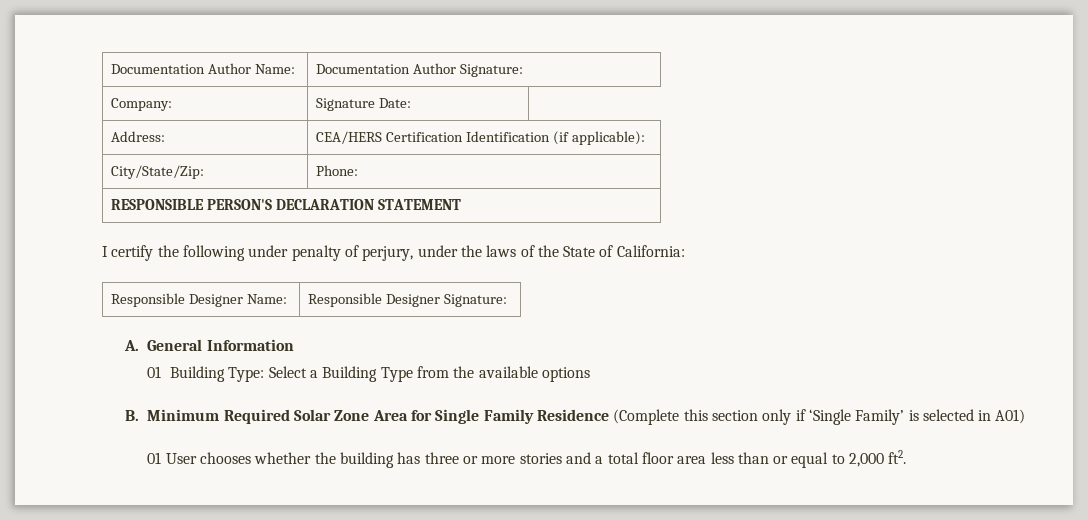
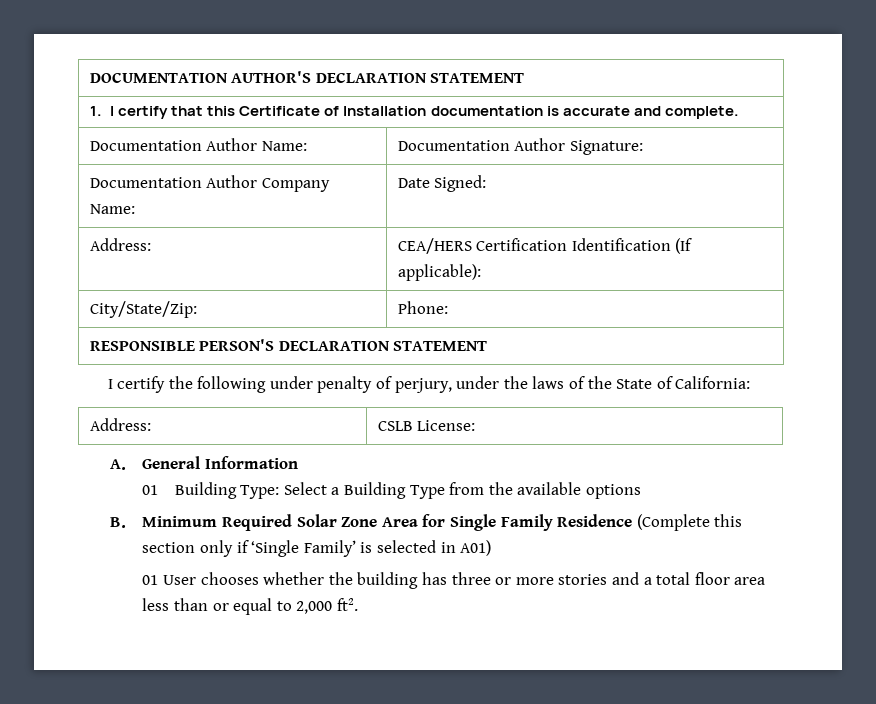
(111, 69) none -> [89,71,525,83] [89,106,739,119] DOCUMENTATION AUTHOR'S DECLARATION STATEMENT // 1. I certify that this Certificate of Installation documentation is accurate and complete. //
[111,98,173,111] [316,98,412,111] Company: | Signature Date: -> [89,175,330,192] [89,204,135,214] [397,175,487,192] Documentation Author Company Name: | Date Signed:
[553,131,570,145] (if -> [675,238,693,254] (If
[111,293,288,307] [308,293,508,307] Responsible Designer Name: | Responsible Designer Signature: -> [89,418,151,431] [377,420,476,431] Address: | CSLB License:

